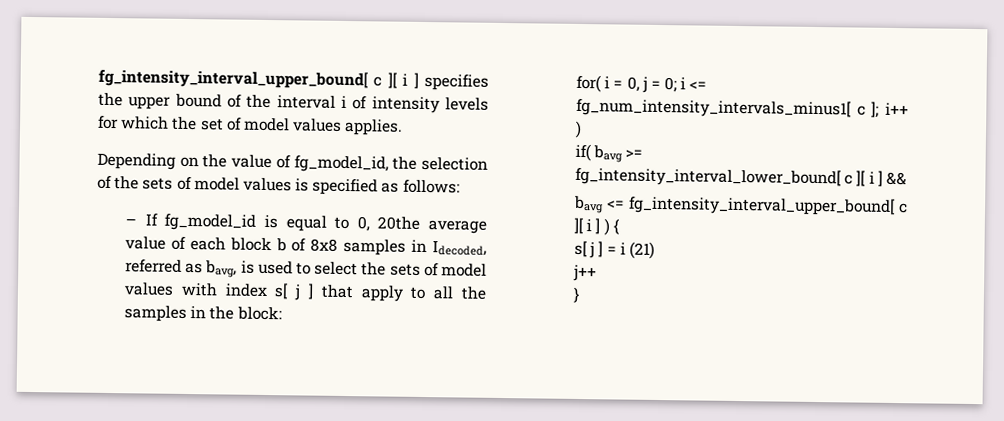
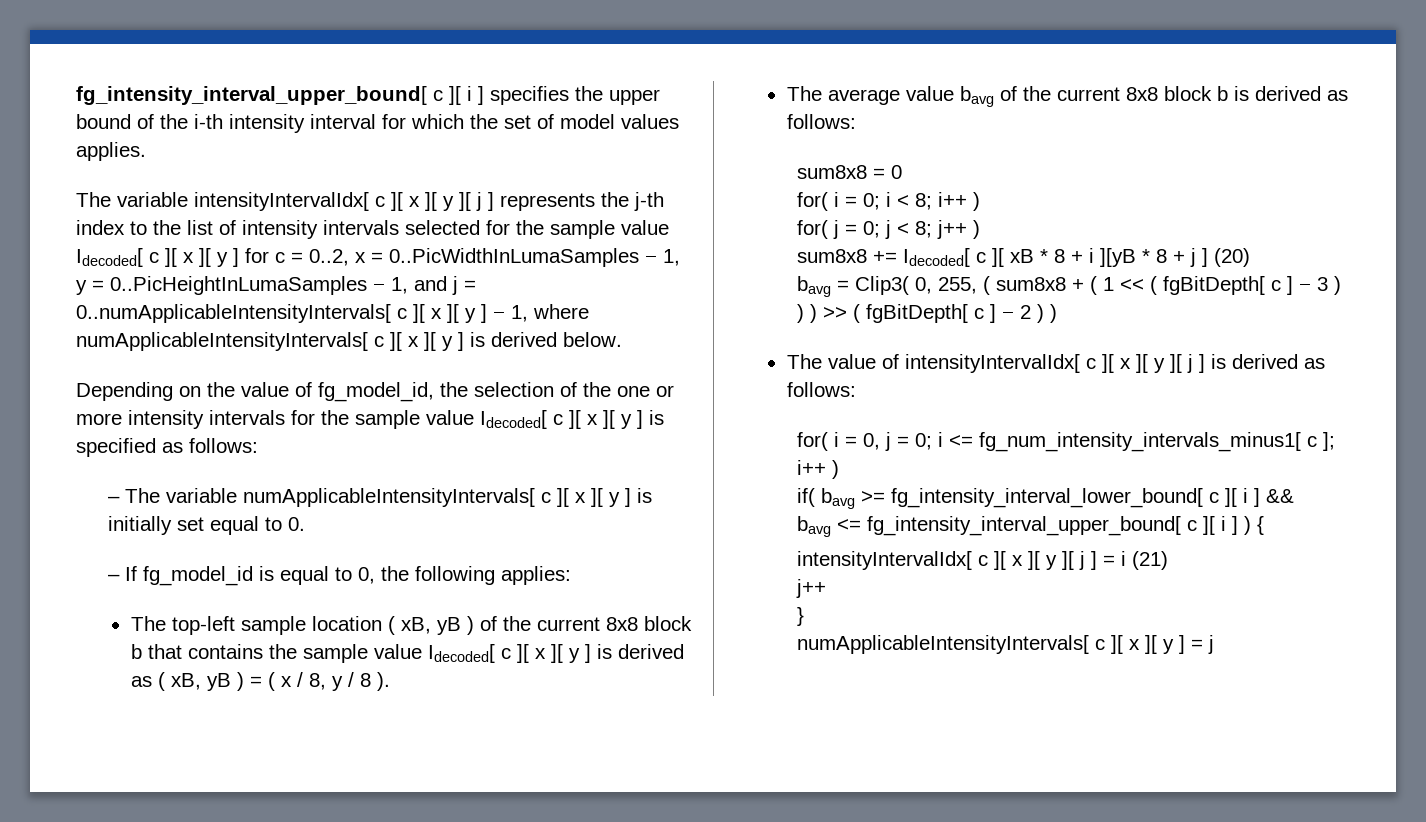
[276,95,489,114] interval i of intensity levels -> [194,114,376,133] i-th intensity interval
(404, 127) none -> [76,192,664,211] [76,220,669,239] [76,248,680,267] [76,276,476,295] [76,304,589,323] [76,332,622,351] // The variable intensityIntervalIdx[ c ][ x ][ y ][ j ] represents the j-th index to the list of intensity intervals selected for the sample value Idecoded[ c ][ x ][ y ] for c = 0..2, x = 0..PicWidthInLumaSamples − 1, y = 0..PicHeightInLumaSamples − 1, and j = 0..numApplicableIntensityIntervals[ c ][ x ][ y ] − 1, where numApplicableIntensityIntervals[ c ][ x ][ y ] is derived below.
[142,176,460,196] sets of model values is specified as follows: -> [617,385,674,397] [76,410,664,429] [76,438,258,457] [108,488,653,507] [108,516,306,535] one or more intensity intervals for the sample value Idecoded[ c ][ x ][ y ] is specified as follows: // – The variable numApplicableIntensityIntervals[ c ][ x ][ y ] is initially set equal to 0.
[377,216,487,234] [124,236,487,256] [124,259,487,278] [123,282,487,302] [123,305,282,322] 20the average value of each block b of 8x8 samples in Idecoded, referred as bavg, is used to select the sets of model values with index s[ j ] that apply to all the samples in the block: -> [381,566,572,585] [130,616,692,635] [130,644,684,663] [130,672,390,691] [786,86,1348,107] [786,114,856,129] [796,165,902,179] [796,192,980,211] [796,220,980,239] [796,248,1250,267] [796,276,1341,297] [796,304,1057,323] [786,354,1325,373] [786,382,856,397] the following applies: // The top-left sample location ( xB, yB ) of the current 8x8 block b that contains the sample value Idecoded[ c ][ x ][ y ] is derived as ( xB, yB ) = ( x / 8, y / 8 ). // The average value bavg of the current 8x8 block b is derived as follows: // sum8x8 = 0 // for( i = 0; i < 8; i++ ) // for( j = 0; j < 8; j++ ) // sum8x8 += Idecoded[ c ][ xB * 8 + i ][yB * 8 + j ] (20) // bavg = Clip3( 0, 255, ( sum8x8 + ( 1 << ( fgBitDepth[ c ] − 3 ) ) ) >> ( fgBitDepth[ c ] − 2 ) ) // The value of intensityIntervalIdx[ c ][ x ][ y ][ j ] is derived as follows:
[573,240,588,258] s[ -> [796,551,1074,570] intensityIntervalIdx[ c ][ x ][ y ][
(580, 294) none -> [796,635,1214,654] // numApplicableIntensityIntervals[ c ][ x ][ y ] = j

